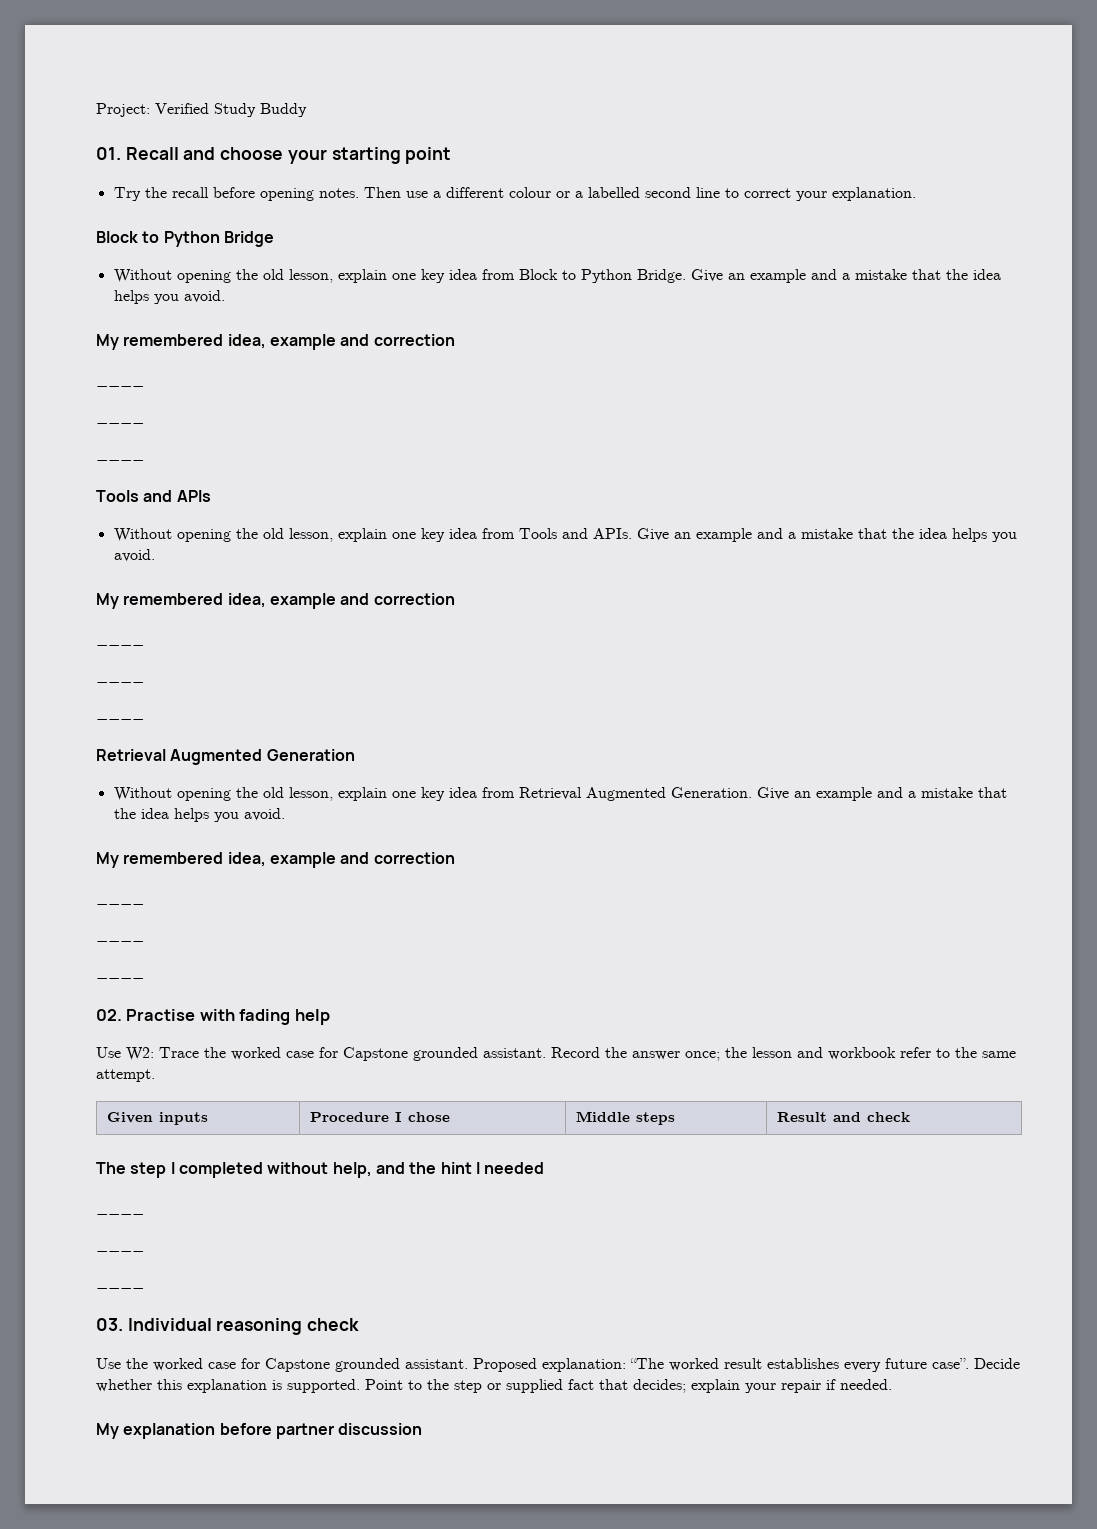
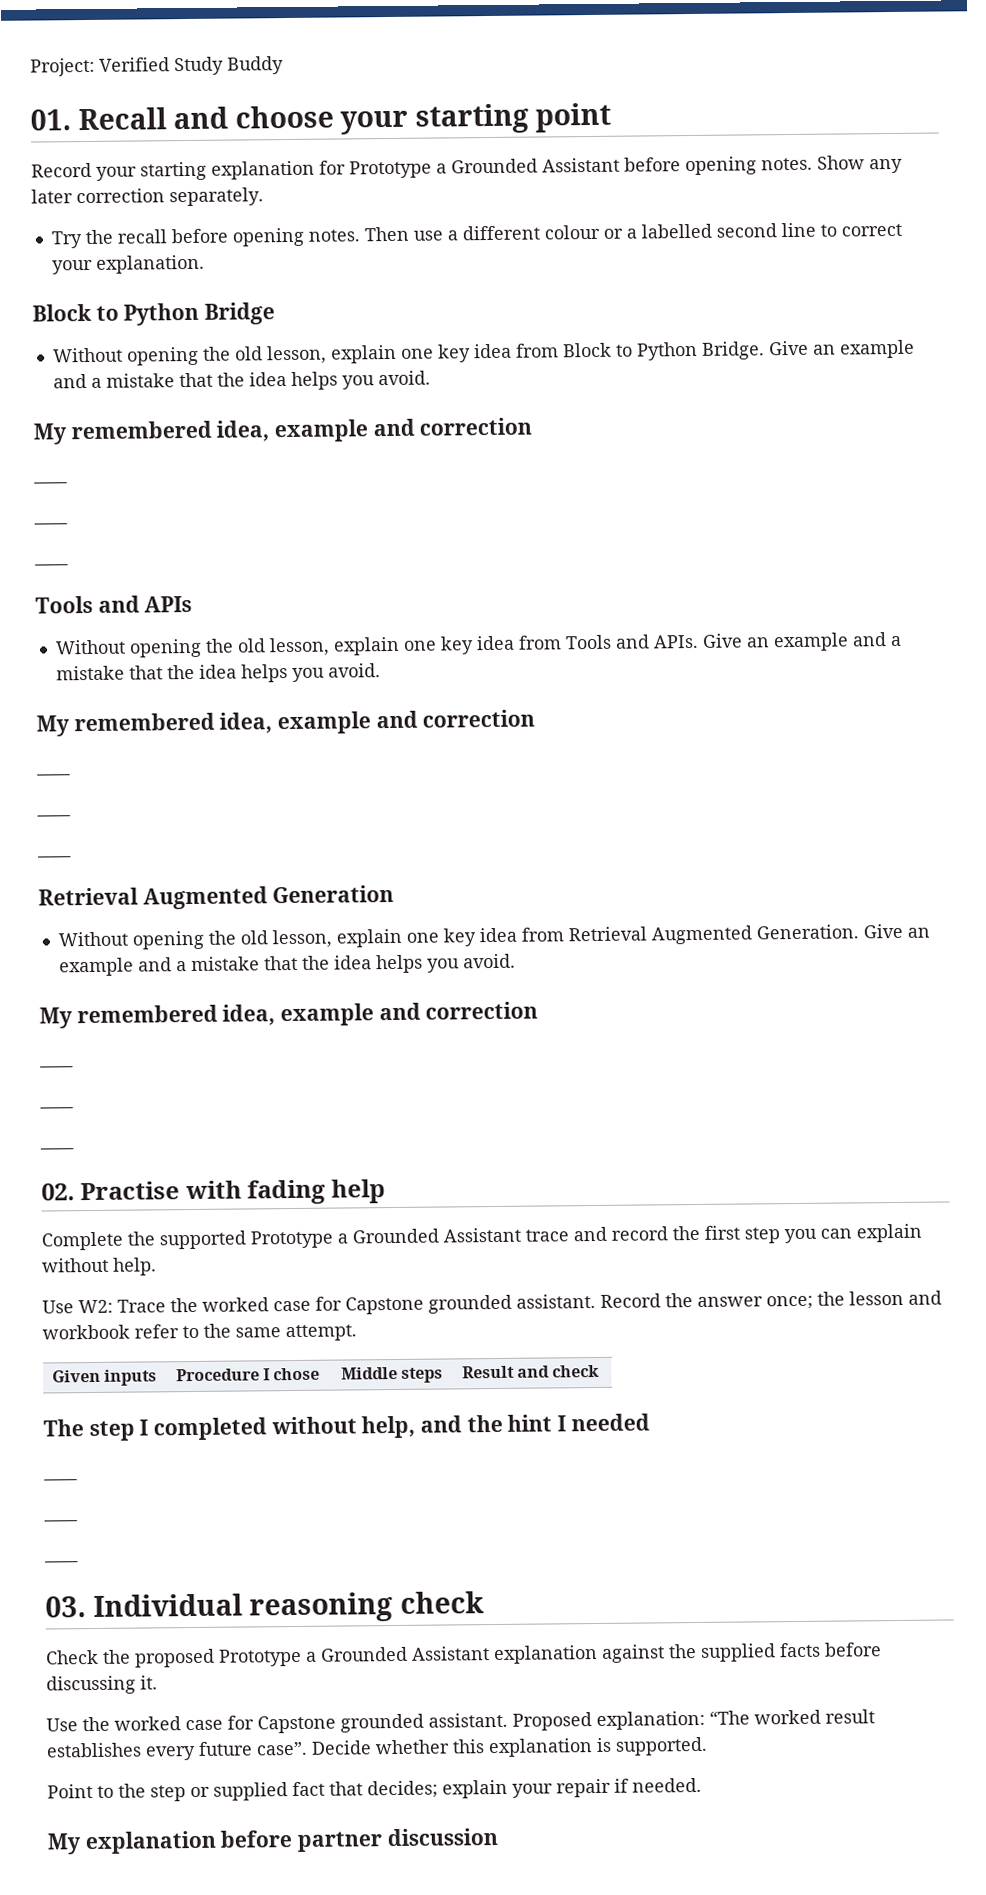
(452, 155) none -> [31,155,903,181] [31,187,264,207] // Record your starting explanation for Prototype a Grounded Assistant before opening notes. Show any later correction separately.
(330, 1017) none -> [41,1223,922,1251] [42,1257,157,1276] // Complete the supported Prototype a Grounded Assistant trace and record the first step you can explain without help.
(360, 1324) none -> [45,1642,882,1668] [46,1675,158,1695] // Check the proposed Prototype a Grounded Assistant explanation against the supplied facts before discussing it.
(360, 1386) none -> (708, 1746) //

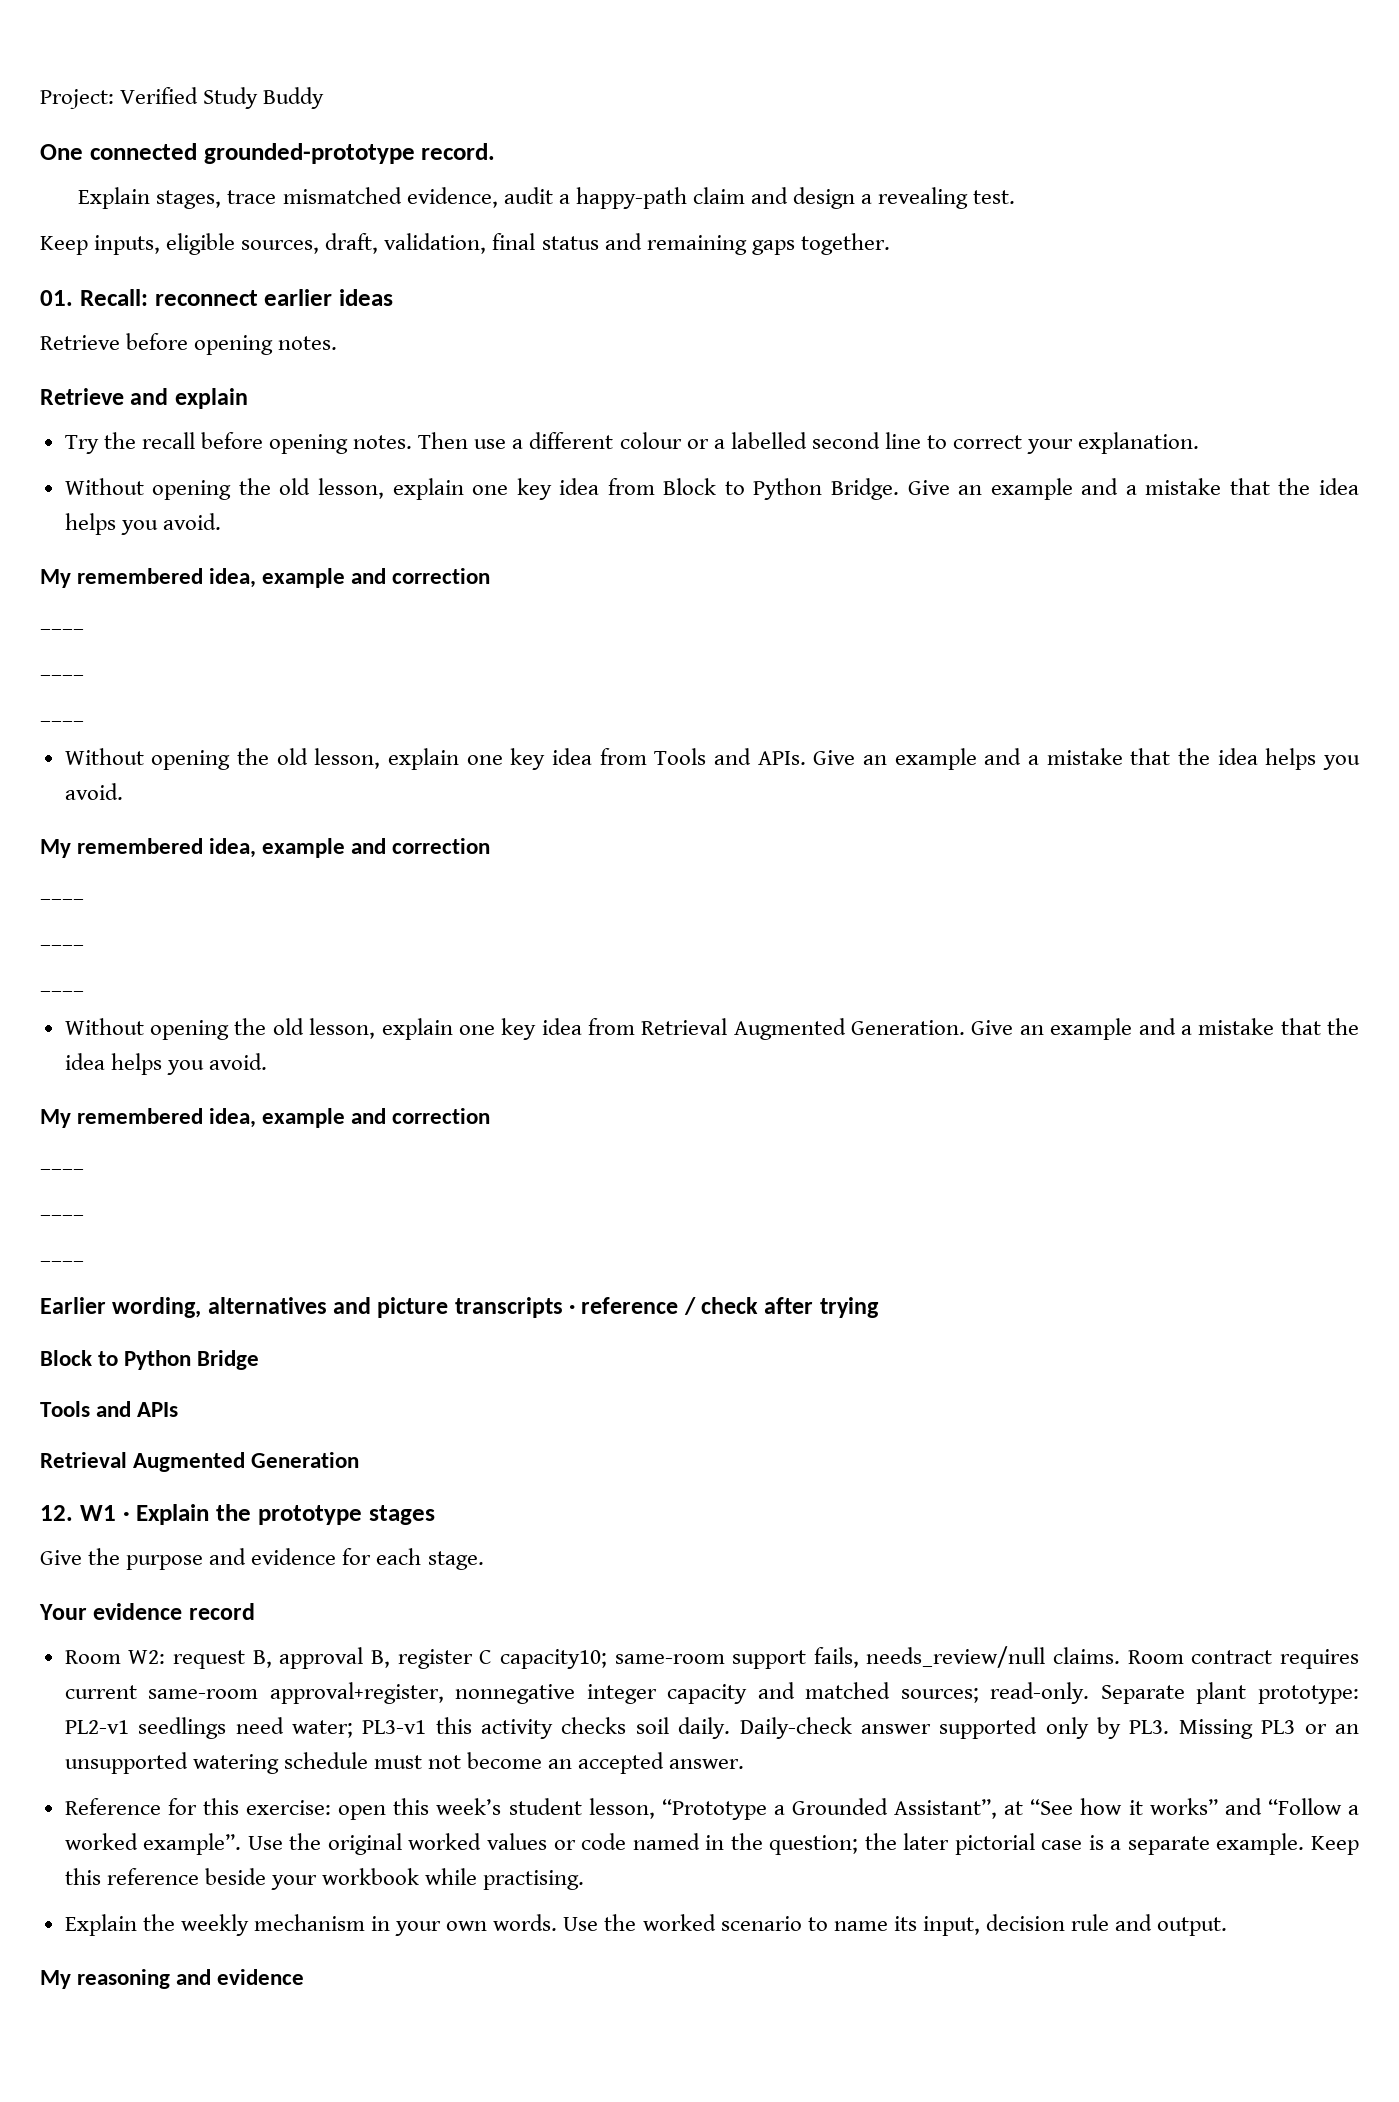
[30,102,612,135] [31,155,903,181] [31,187,264,207] 01. Recall and choose your starting point // Record your starting explanation for Prototype a Grounded Assistant before opening notes. Show any later correction separately. -> [40,143,496,164] [78,187,1016,209] [40,233,890,255] [40,289,393,306] [40,333,338,355] [40,388,248,409] One connected grounded-prototype record. // Explain stages, trace mismatched evidence, audit a happy-path claim and design a revealing test. // Keep inputs, eligible sources, draft, validation, final status and remaining gaps together. // 01. Recall: reconnect earlier ideas // Retrieve before opening notes. // Retrieve and explain
[32,302,276,326] // Block to Python Bridge -> (1200, 443) none
[35,595,193,614] // Tools and APIs -> (84, 720) none
[38,884,395,910] // Retrieval Augmented Generation -> (84, 990) none
[41,1179,385,1205] [41,1223,922,1251] [42,1257,157,1276] [42,1290,942,1315] [42,1323,357,1342] [51,1369,158,1386] [175,1367,321,1382] [340,1366,444,1383] [461,1364,601,1379] [43,1413,650,1442] [43,1477,78,1481] [43,1518,78,1522] [44,1559,79,1563] [45,1591,484,1623] [45,1642,882,1668] [46,1675,158,1695] [46,1709,875,1734] [46,1736,708,1761] [47,1777,702,1802] [47,1827,498,1855] 02. Practise with fading help // Complete the supported Prototype a Grounded Assistant trace and record the first step you can explain without help. // Use W2: Trace the worked case for Capstone grounded assistant. Record the answer once; the lesson and workbook refer to the same attempt. // Given inputs | Procedure I chose | Middle steps | Result and check // The step I completed without help, and the hint I needed // ____ // ____ // ____ // 03. Individual reasoning check // Check the proposed Prototype a Grounded Assistant explanation against the supplied facts before discussing it. // Use the worked case for Capstone grounded assistant. Proposed explanation: “The worked result establishes every future case”. Decide whether this explanation is supported. // Point to the step or supplied fact that decides; explain your repair if needed. // My explanation before partner discussion -> [40,1297,879,1318] [40,1350,260,1370] [40,1401,179,1417] [40,1452,360,1472] [40,1504,435,1525] [40,1548,484,1570] [39,1603,255,1620] [64,1646,1359,1669] [64,1682,1359,1704] [64,1717,1359,1739] [64,1752,745,1774] [64,1798,1359,1820] [64,1833,1359,1855] [64,1868,585,1890] [64,1914,1228,1936] [40,1969,305,1989] Earlier wording, alternatives and picture transcripts · reference / check after trying // Block to Python Bridge // Tools and APIs // Retrieval Augmented Generation // 12. W1 · Explain the prototype stages // Give the purpose and evidence for each stage. // Your evidence record // Room W2: request B, approval B, register C capacity10; same-room support fails, needs_review/null claims. Room contract requires current same-room approval+register, nonnegative integer capacity and matched sources; read-only. Separate plant prototype: PL2-v1 seedlings need water; PL3-v1 this activity checks soil daily. Daily-check answer supported only by PL3. Missing PL3 or an unsupported watering schedule must not become an accepted answer. // Reference for this exercise: open this week’s student lesson, “Prototype a Grounded Assistant”, at “See how it works” and “Follow a worked example”. Use the original worked values or code named in the question; the later pictorial case is a separate example. Keep this reference beside your workbook while practising. // Explain the weekly mechanism in your own words. Use the worked scenario to name its input, decision rule and output. // My reasoning and evidence

